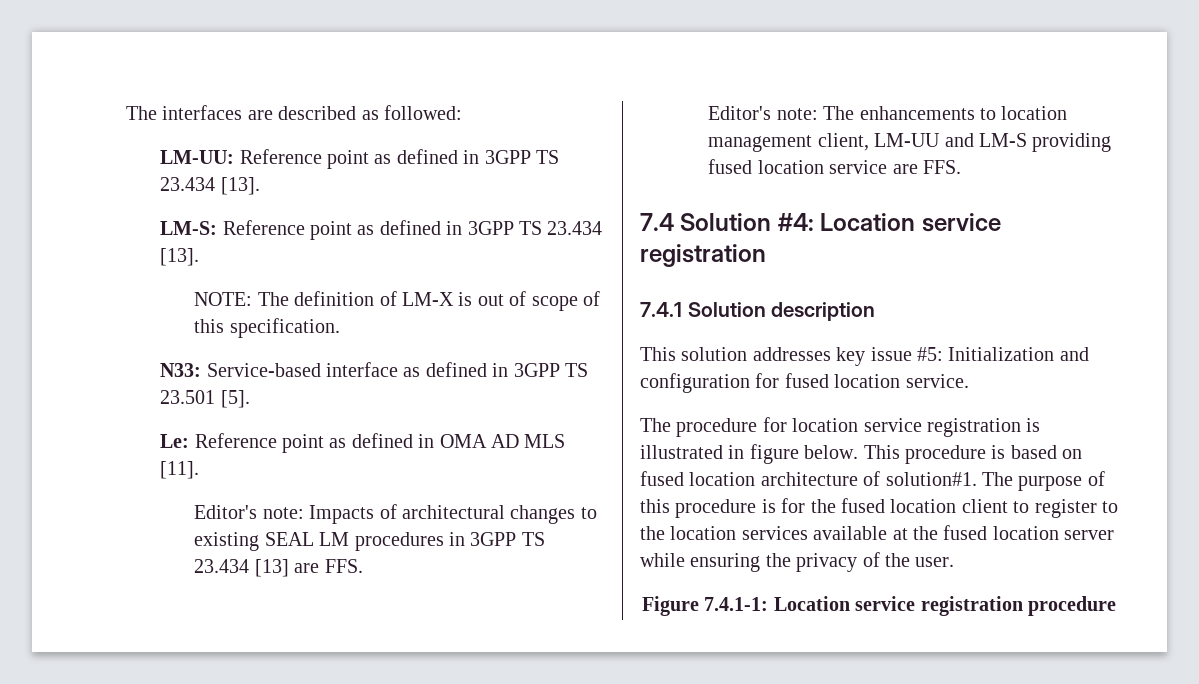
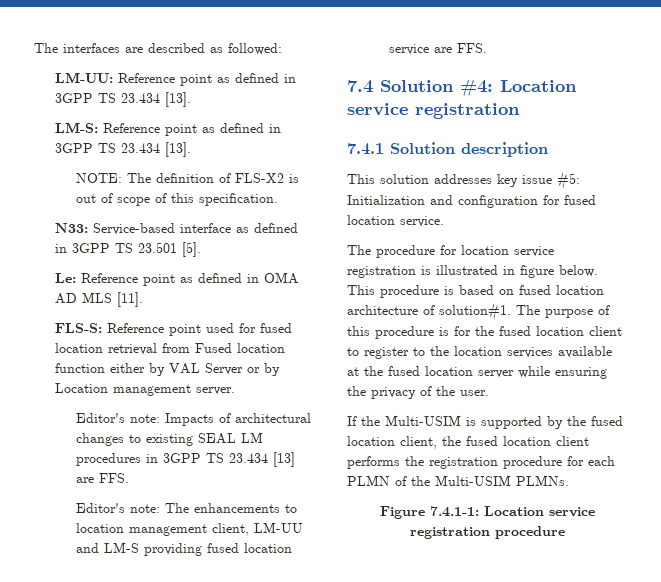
[402,292,455,306] LM-X -> [234,173,284,183] FLS-X2
(200, 470) none -> [54,323,292,336] [54,343,285,355] [54,363,280,376] [54,383,235,396] // FLS-S: Reference point used for fused location retrieval from Fused location function either by VAL Server or by Location management server.
(955, 562) none -> [347,415,623,429] [347,436,589,449] [347,456,615,469] [347,475,569,486] // If the Multi-USIM is supported by the fused location client, the fused location client performs the registration procedure for each PLMN of the Multi-USIM PLMNs.

